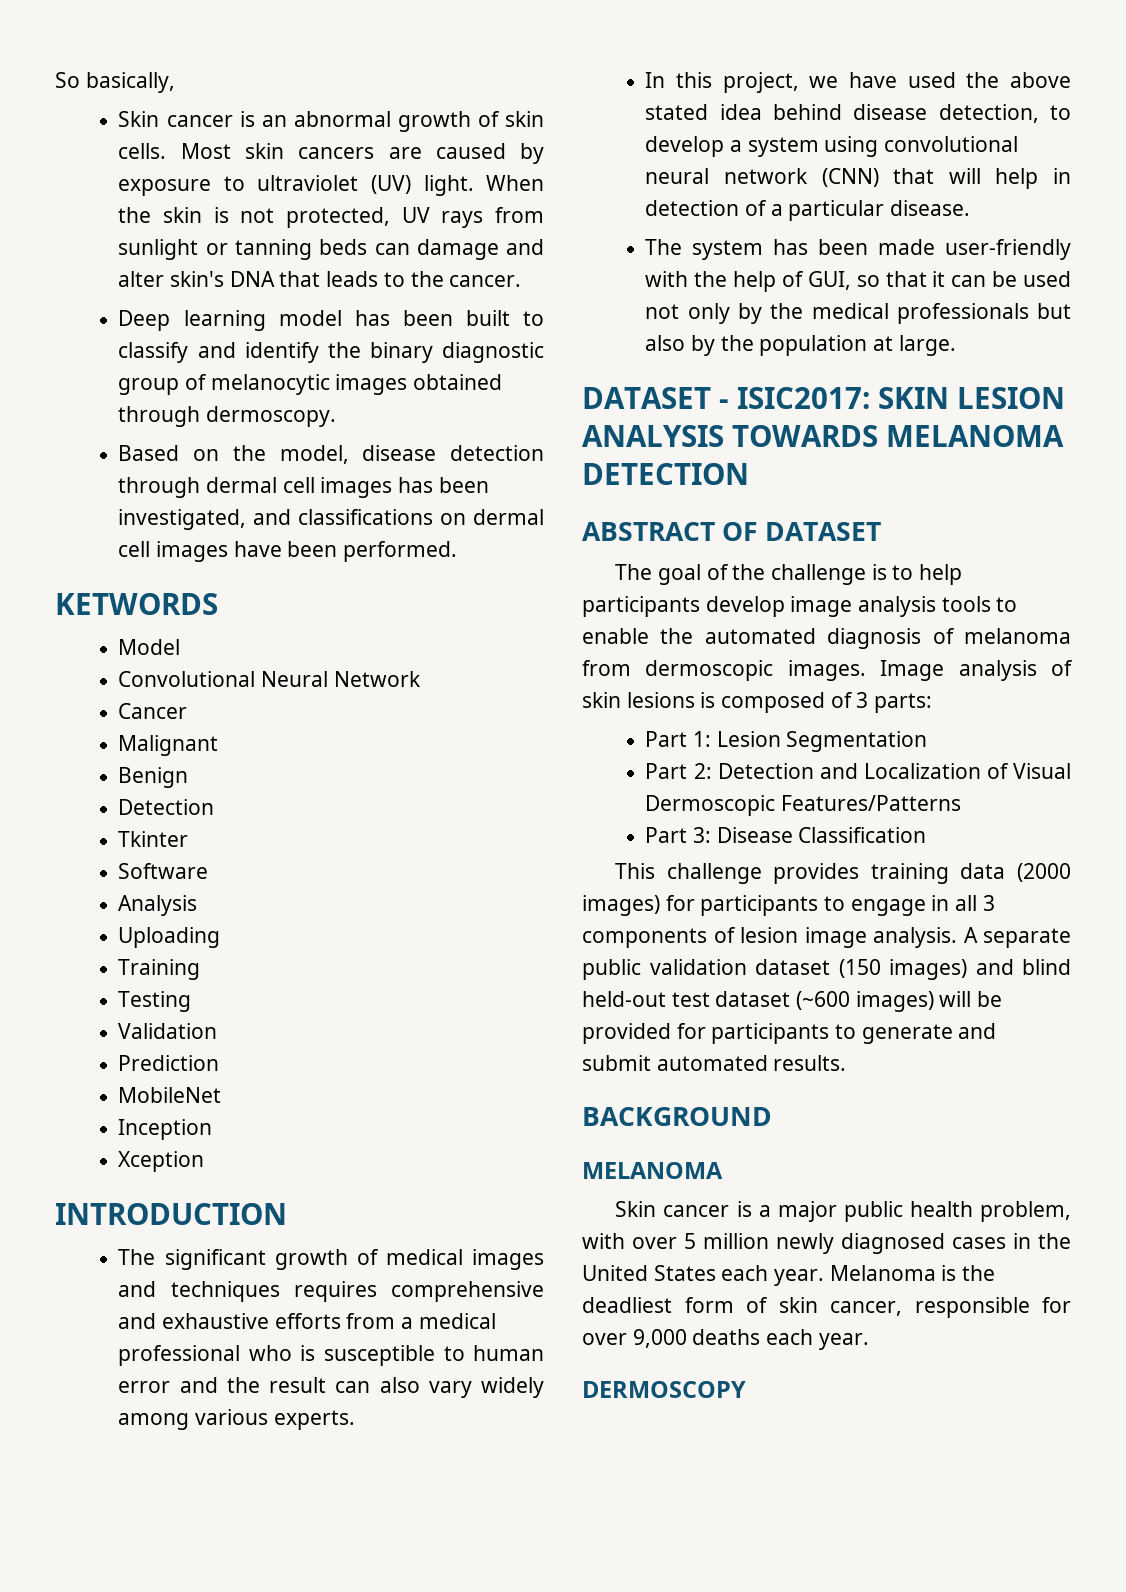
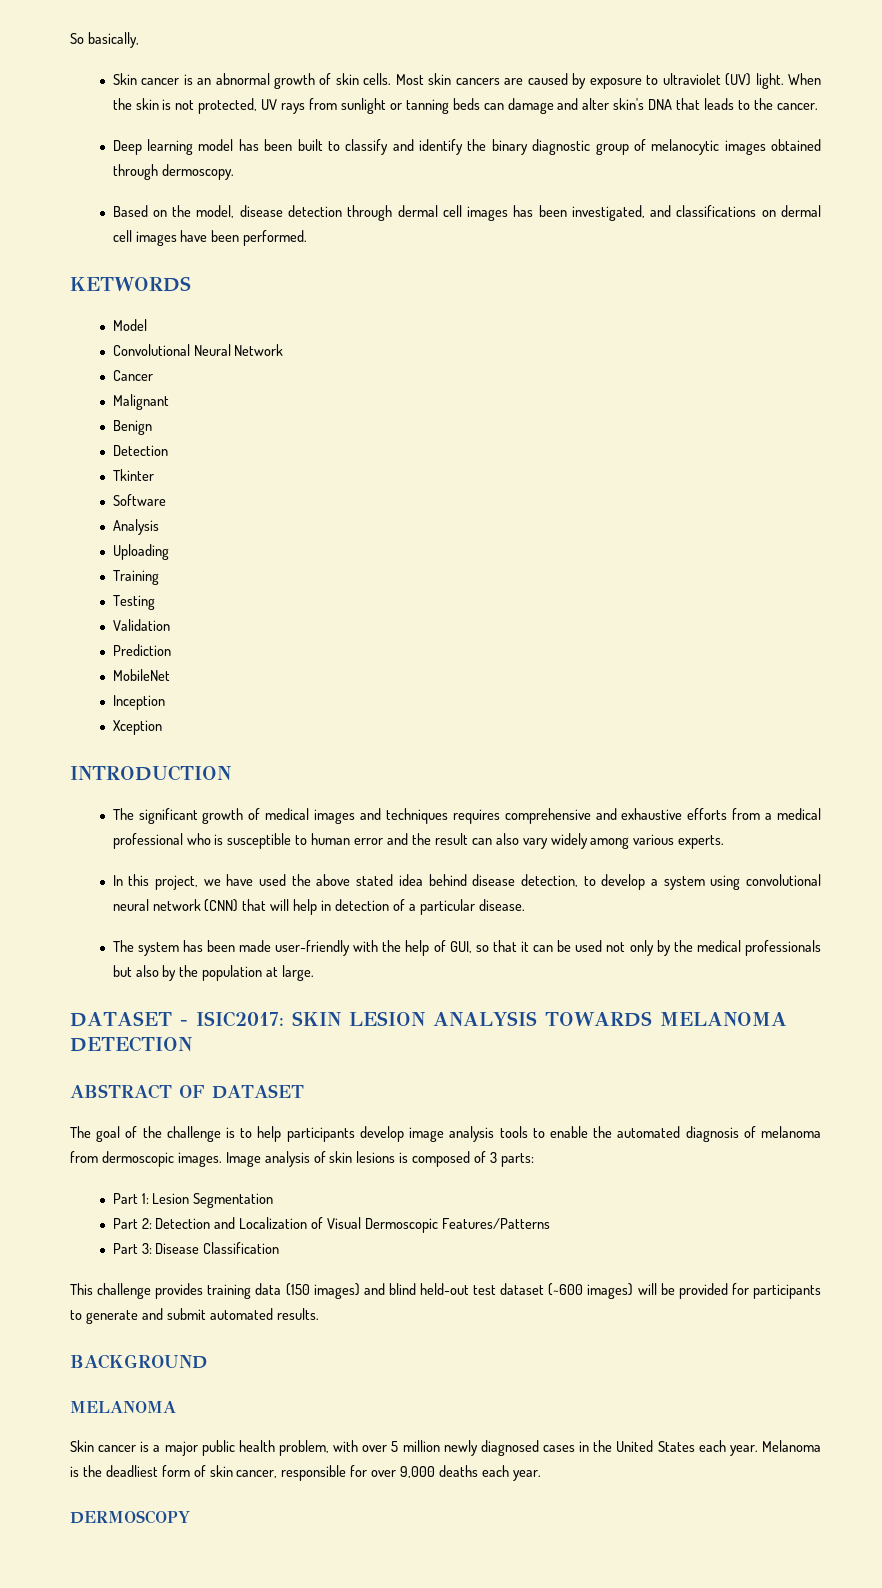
[1017,863,1071,882] [582,895,995,916] [582,927,1071,948] [582,959,830,980] (2000 images) for participants to engage in all 3 components of lesion image analysis. A separate public validation dataset -> (282, 1289) none

